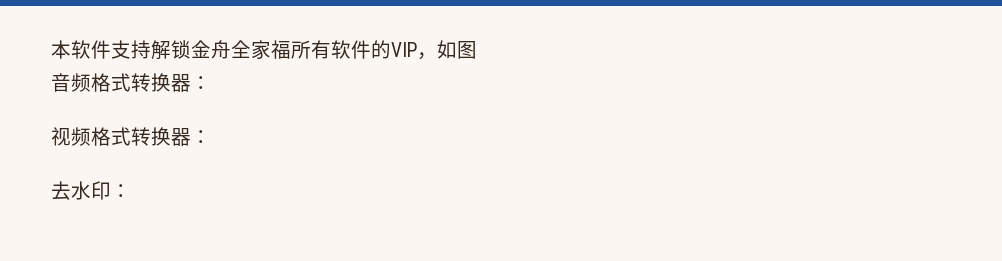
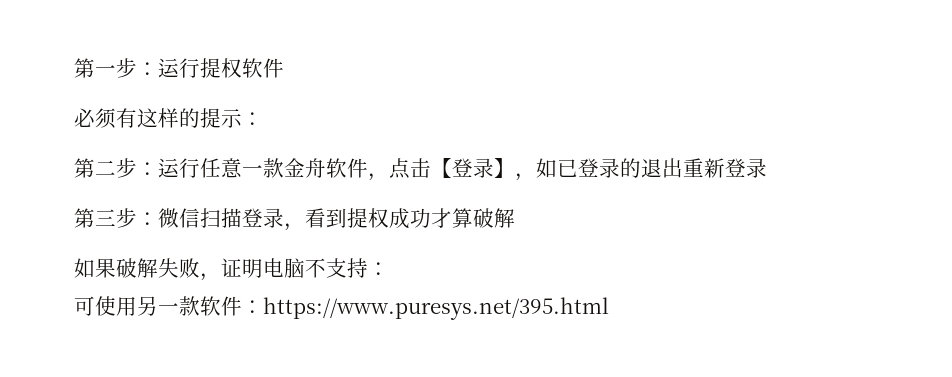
[51,40,477,60] [51,73,211,92] [51,127,211,146] [51,181,131,200] 本软件支持解锁金舟全家福所有软件的VIP，如图 // 音频格式转换器： // 视频格式转换器： // 去水印： -> [74,58,284,78] [74,108,263,129] [74,158,767,181] [74,208,515,231] [74,258,389,281] [74,296,609,320] 第一步：运行提权软件 // 必须有这样的提示： // 第二步：运行任意一款金舟软件，点击【登录】，如已登录的退出重新登录 // 第三步：微信扫描登录，看到提权成功才算破解 // 如果破解失败，证明电脑不支持： // 可使用另一款软件：https://www.puresys.net/395.html

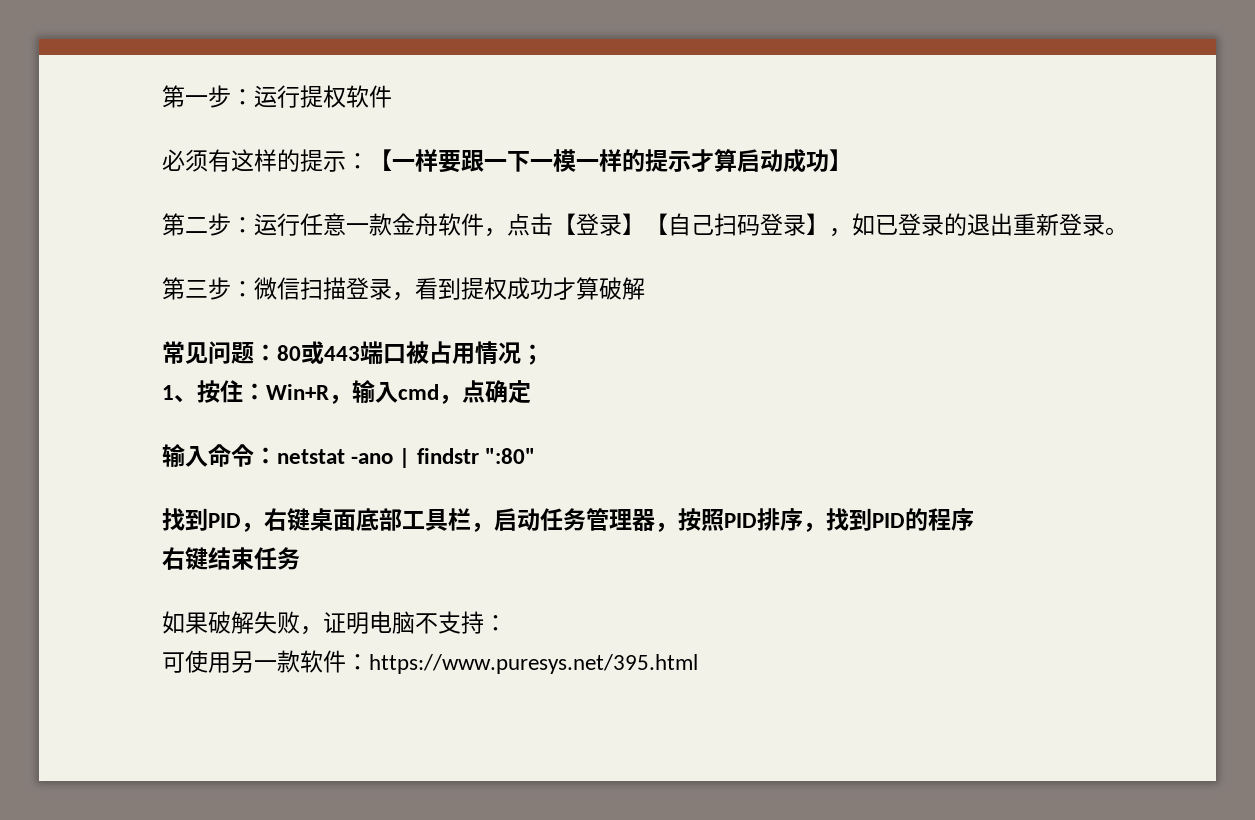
(263, 119) none -> [369,149,852,173] 【一样要跟一下一模一样的提示才算启动成功】
(515, 168) none -> [645,213,829,236] 【自己扫码登录】
(767, 168) none -> [1105,227,1128,235] 。
(515, 218) none -> [162,341,544,365] [162,380,531,404] [162,444,535,468] [162,508,974,532] [162,547,300,570] // 常见问题：80或443端口被占用情况； // 1、按住：Win+R，输入cmd，点确定 // 输入命令：netstat -ano | findstr ":80" // 找到PID，右键桌面底部工具栏，启动任务管理器，按照PID排序，找到PID的程序 // 右键结束任务

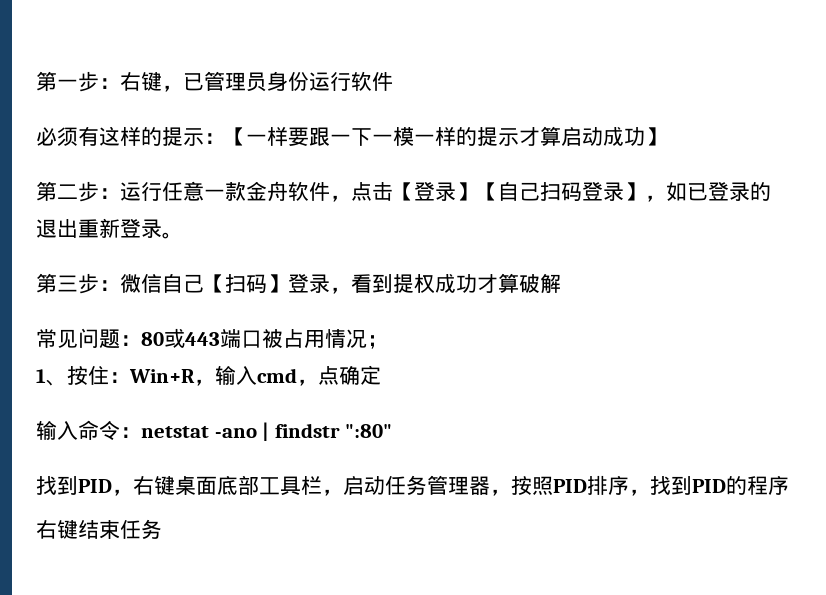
[254,85,346,108] 运行提权 -> [120,71,351,92] 右键，已管理员身份运行
[300,277,346,300] 扫描 -> [162,273,288,293] 自己【扫码】
[162,611,507,635] [162,650,698,674] // 如果破解失败，证明电脑不支持： // 可使用另一款软件：https://www.puresys.net/395.html -> (162, 529) none

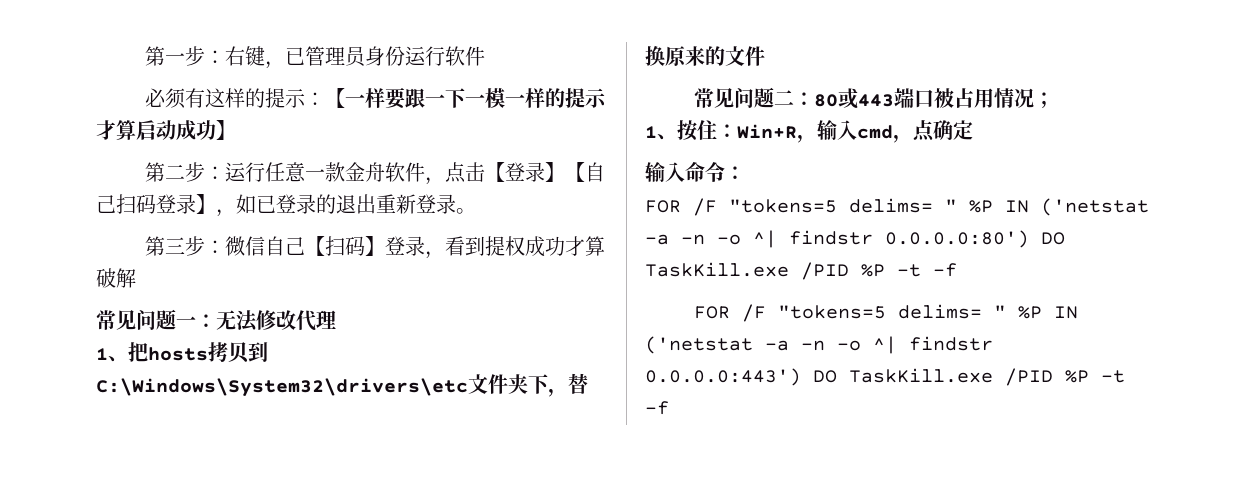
(120, 339) none -> [176,310,336,332] [96,342,268,363] [96,373,588,397] [645,45,765,66] [694,87,795,108] 一：无法修改代理 // 1、把hosts拷贝到C:\Windows\System32\drivers\etc文件夹下，替换原来的文件 // 常见问题二
[141,422,393,441] [36,475,789,496] [36,519,162,539] netstat -ano | findstr ":80" // 找到PID，右键桌面底部工具栏，启动任务管理器，按照PID排序，找到PID的程序 // 右键结束任务 -> [645,198,1149,216] [645,230,1065,248] [645,262,957,280] [694,304,1079,322] [645,336,993,354] [645,368,1125,386] [645,401,669,415] // FOR /F "tokens=5 delims= " %P IN ('netstat -a -n -o ^| findstr 0.0.0.0:80') DO TaskKill.exe /PID %P -t -f // FOR /F "tokens=5 delims= " %P IN ('netstat -a -n -o ^| findstr 0.0.0.0:443') DO TaskKill.exe /PID %P -t -f

